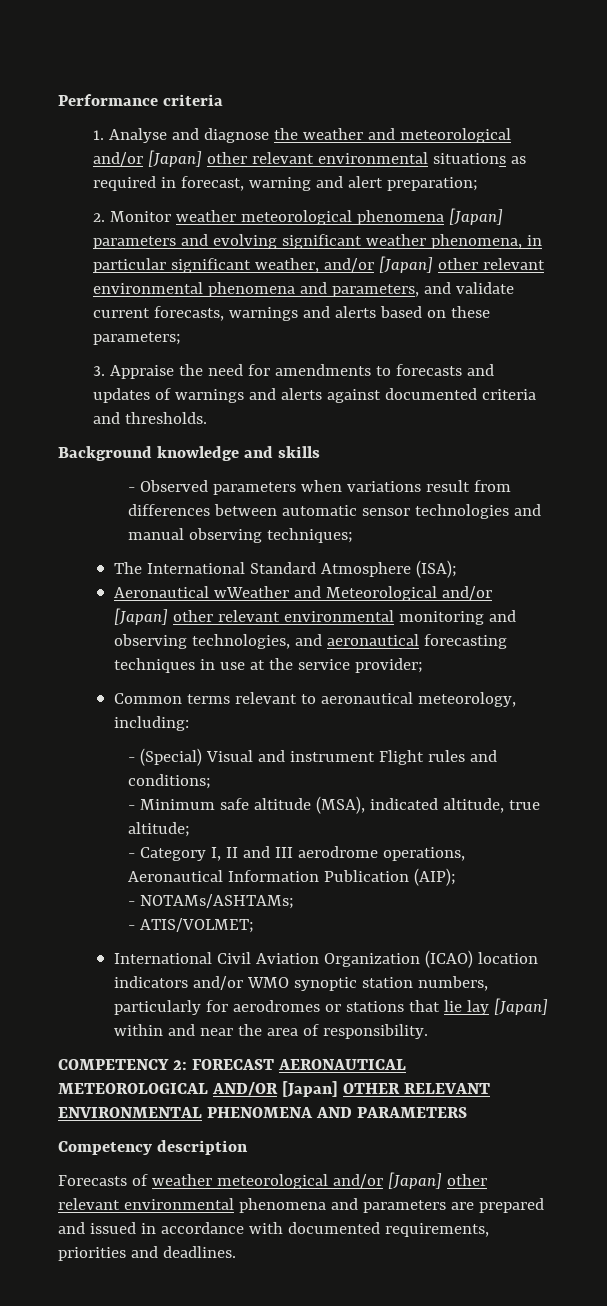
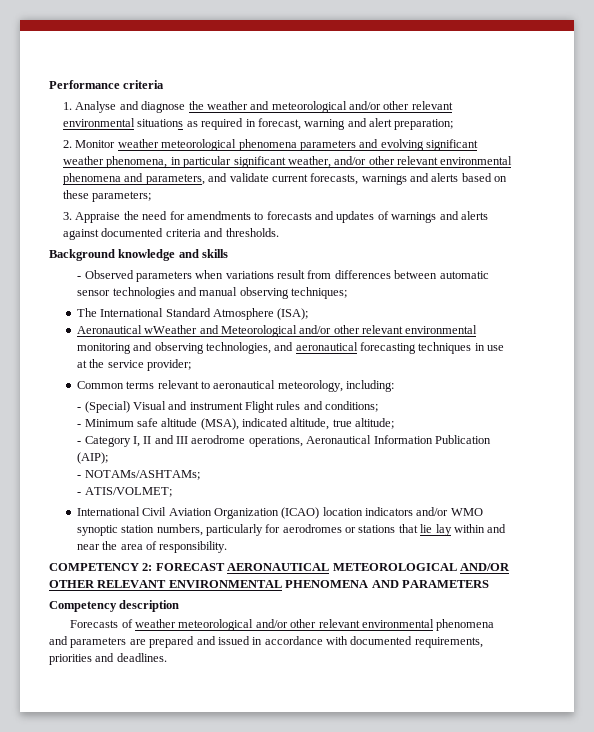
[148,150,203,167] [Japan] -> (382, 105) none
[449,208,504,225] [Japan] -> (297, 145) none
[379,256,434,273] [Japan] -> (367, 160) none
[113,608,168,625] [Japan] -> (332, 329) none
[493,998,548,1015] [Japan] -> (452, 530) none
[281,1081,338,1097] [Japan] -> (510, 567) none
[387,1172,442,1189] [Japan] -> (288, 623) none

